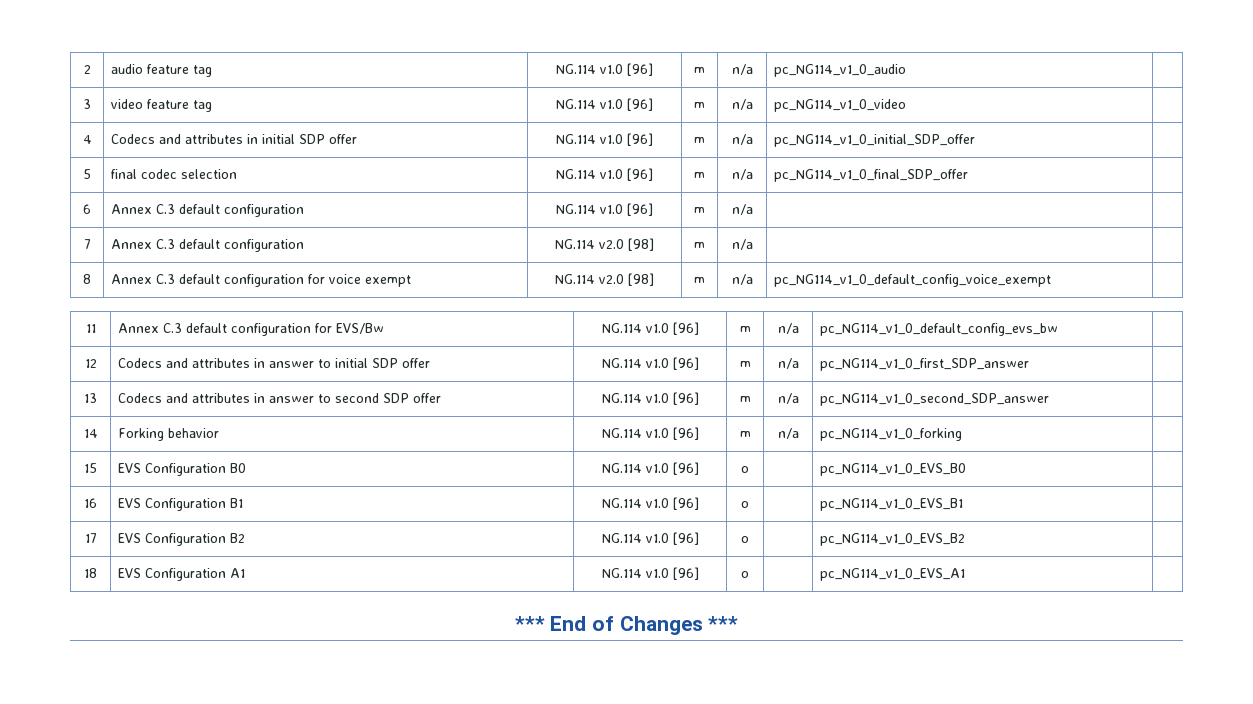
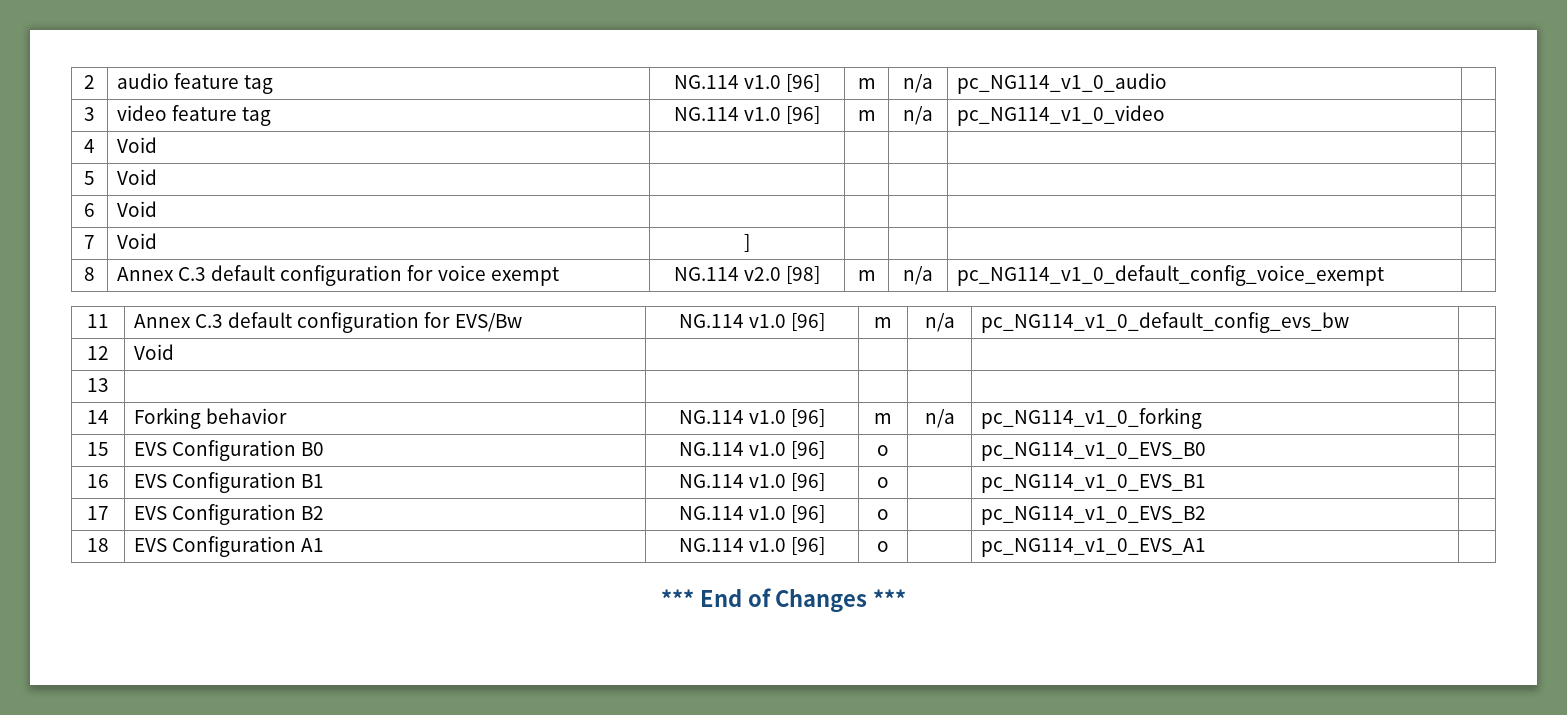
[110,134,357,144] [556,133,653,146] [694,137,705,144] [731,134,753,145] [773,134,975,147] [83,169,91,179] [110,169,237,179] [556,168,653,181] [694,172,705,179] [731,169,753,180] [773,169,968,182] [83,204,91,214] [110,204,304,217] [556,203,653,216] [694,207,705,214] [731,204,753,215] [83,239,91,249] [110,239,304,252] [555,238,654,251] [694,242,705,249] [731,239,753,250] Codecs and attributes in initial SDP offer | NG.114 v1.0 [96] | m | n/a | pc_NG114_v1_0_initial_SDP_offer | // 5 | final codec selection | NG.114 v1.0 [96] | m | n/a | pc_NG114_v1_0_final_SDP_offer | // 6 | Annex C.3 default configuration | NG.114 v1.0 [96] | m | n/a | | // 7 | Annex C.3 default configuration | NG.114 v2.0 [98] | m | n/a -> [116,137,157,153] [84,171,95,185] [116,169,157,185] [84,203,95,217] [116,201,157,217] [84,235,95,249] [116,233,157,249] [744,234,750,252] Void | | | | | // 5 | Void | | | | | // 6 | Void | | | | | // 7 | Void | ] | |
[117,358,430,368] [601,357,699,370] [739,361,751,368] [777,358,799,369] [819,358,1029,371] [84,393,97,403] [117,393,441,403] [601,392,699,405] [739,396,751,403] [777,393,799,404] [819,393,1049,406] Codecs and attributes in answer to initial SDP offer | NG.114 v1.0 [96] | m | n/a | pc_NG114_v1_0_first_SDP_answer | // 13 | Codecs and attributes in answer to second SDP offer | NG.114 v1.0 [96] | m | n/a | pc_NG114_v1_0_second_SDP_answer -> [133,344,174,360] [87,378,109,392] Void | | | | | // 13 | | | | |

